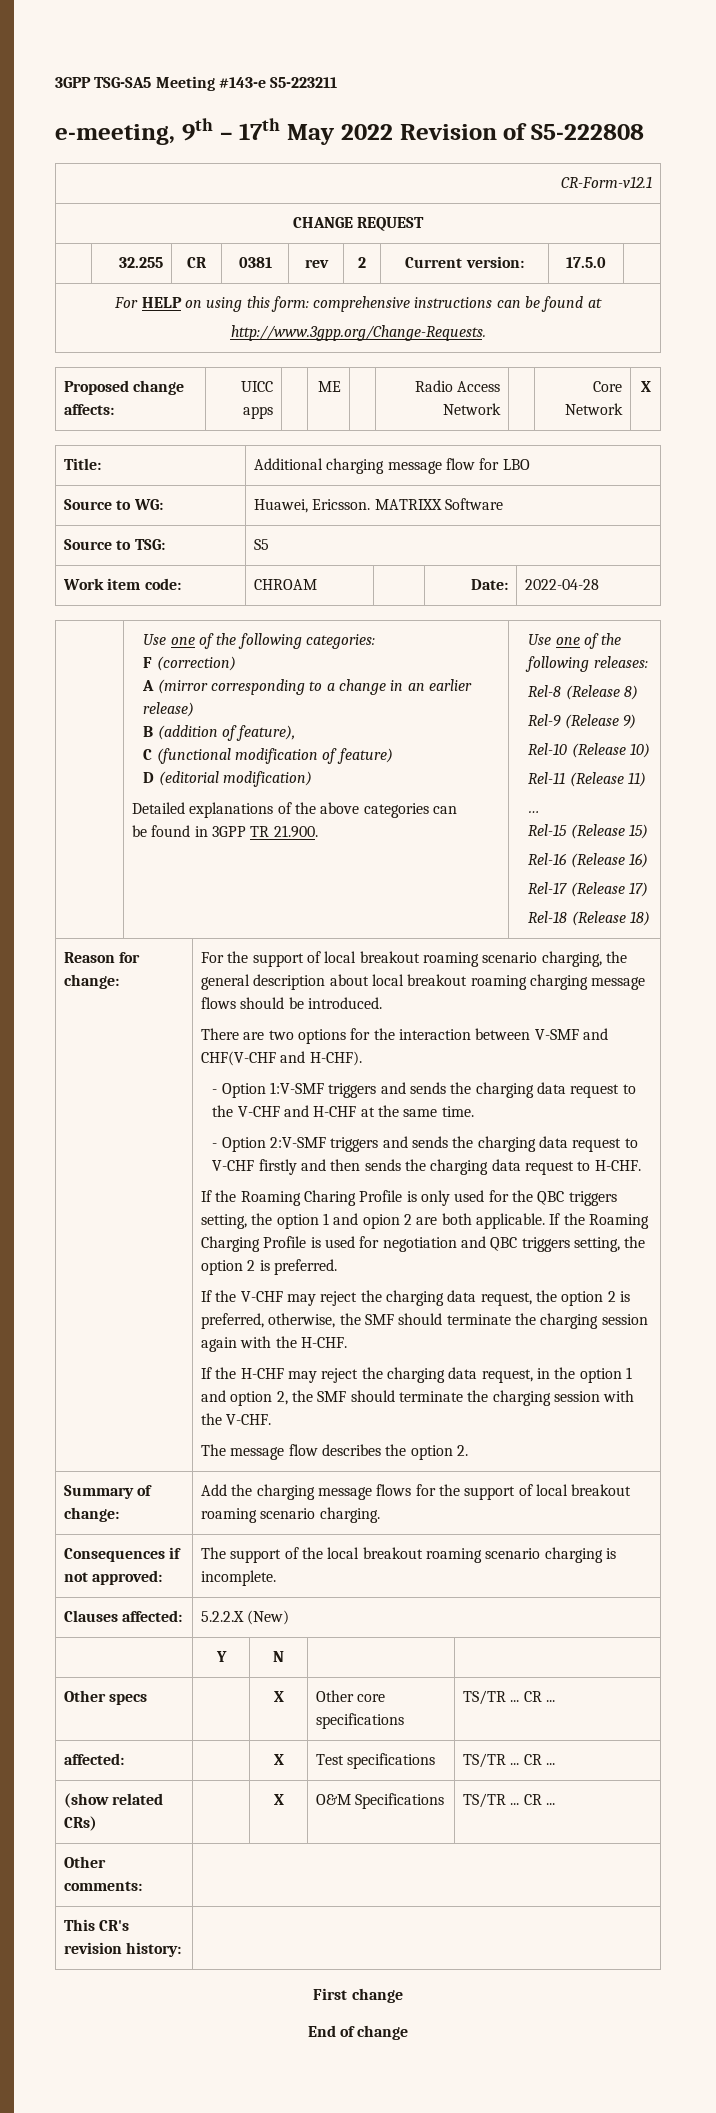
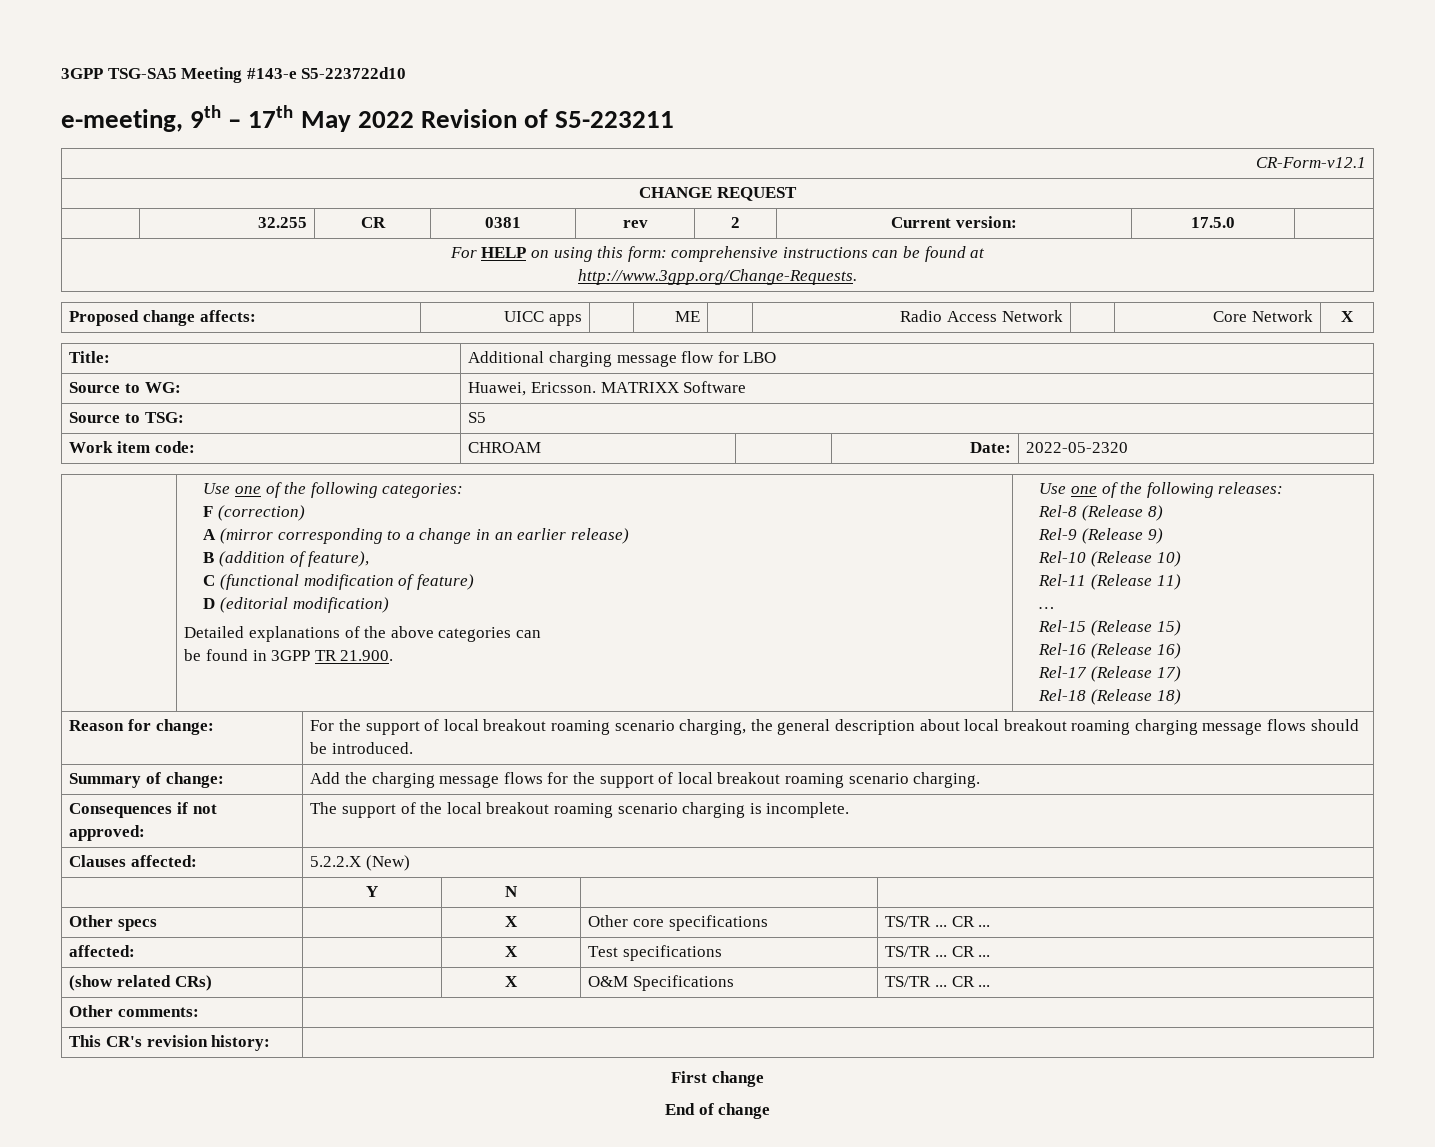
[270,77,338,88] S5-223211 -> [301,67,407,79] S5-223722d10
[531,124,644,140] S5-222808 -> [555,111,675,128] S5-223211
[525,579,600,590] 2022-04-28 -> [1026,442,1129,453] 2022-05-2320
[201,1028,608,1044] [201,1051,362,1066] [212,1082,636,1098] [212,1105,474,1117] [212,1136,638,1152] [212,1159,641,1175] [201,1190,617,1206] [201,1213,649,1229] [201,1236,646,1252] [201,1259,338,1275] [201,1290,630,1306] [201,1313,648,1329] [201,1336,348,1352] [201,1367,632,1383] [201,1390,635,1406] [201,1413,272,1425] [201,1444,468,1460] // There are two options for the interaction between V-SMF and CHF(V-CHF and H-CHF). // - Option 1:V-SMF triggers and sends the charging data request to the V-CHF and H-CHF at the same time. // - Option 2:V-SMF triggers and sends the charging data request to V-CHF firstly and then sends the charging data request to H-CHF. // If the Roaming Charing Profile is only used for the QBC triggers setting, the option 1 and opion 2 are both applicable. If the Roaming Charging Profile is used for negotiation and QBC triggers setting, the option 2 is preferred. // If the V-CHF may reject the charging data request, the option 2 is preferred, otherwise, the SMF should terminate the charging session again with the H-CHF. // If the H-CHF may reject the charging data request, in the option 1 and option 2, the SMF should terminate the charging session with the V-CHF. // The message flow describes the option 2. -> (414, 748) none

